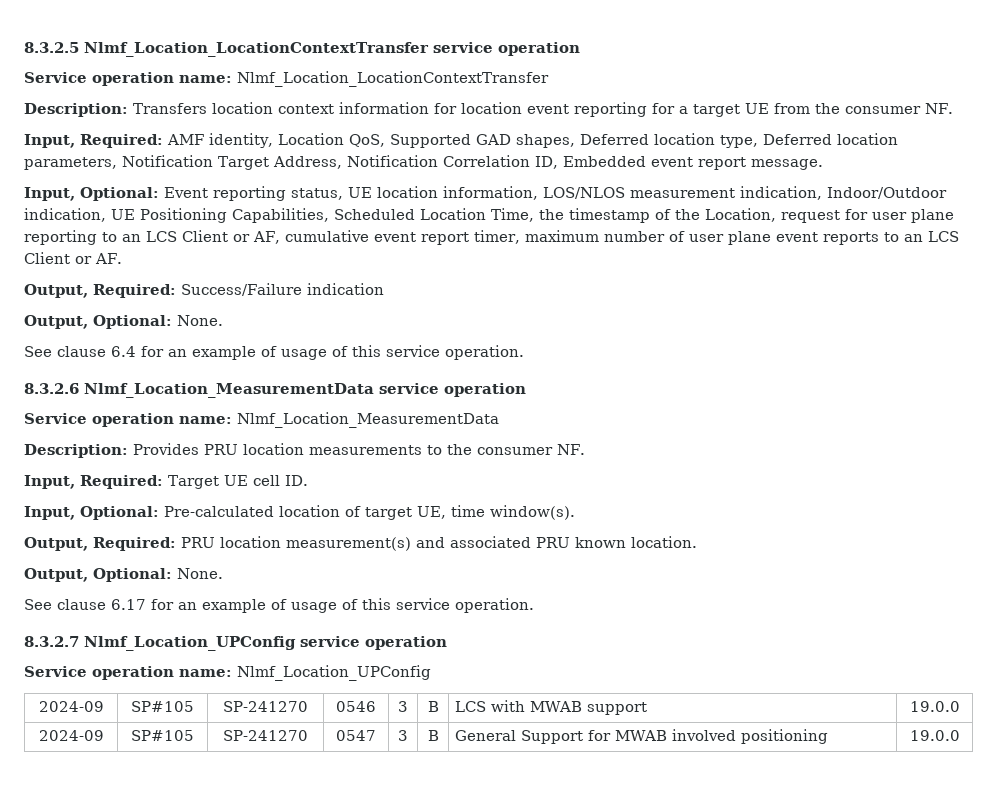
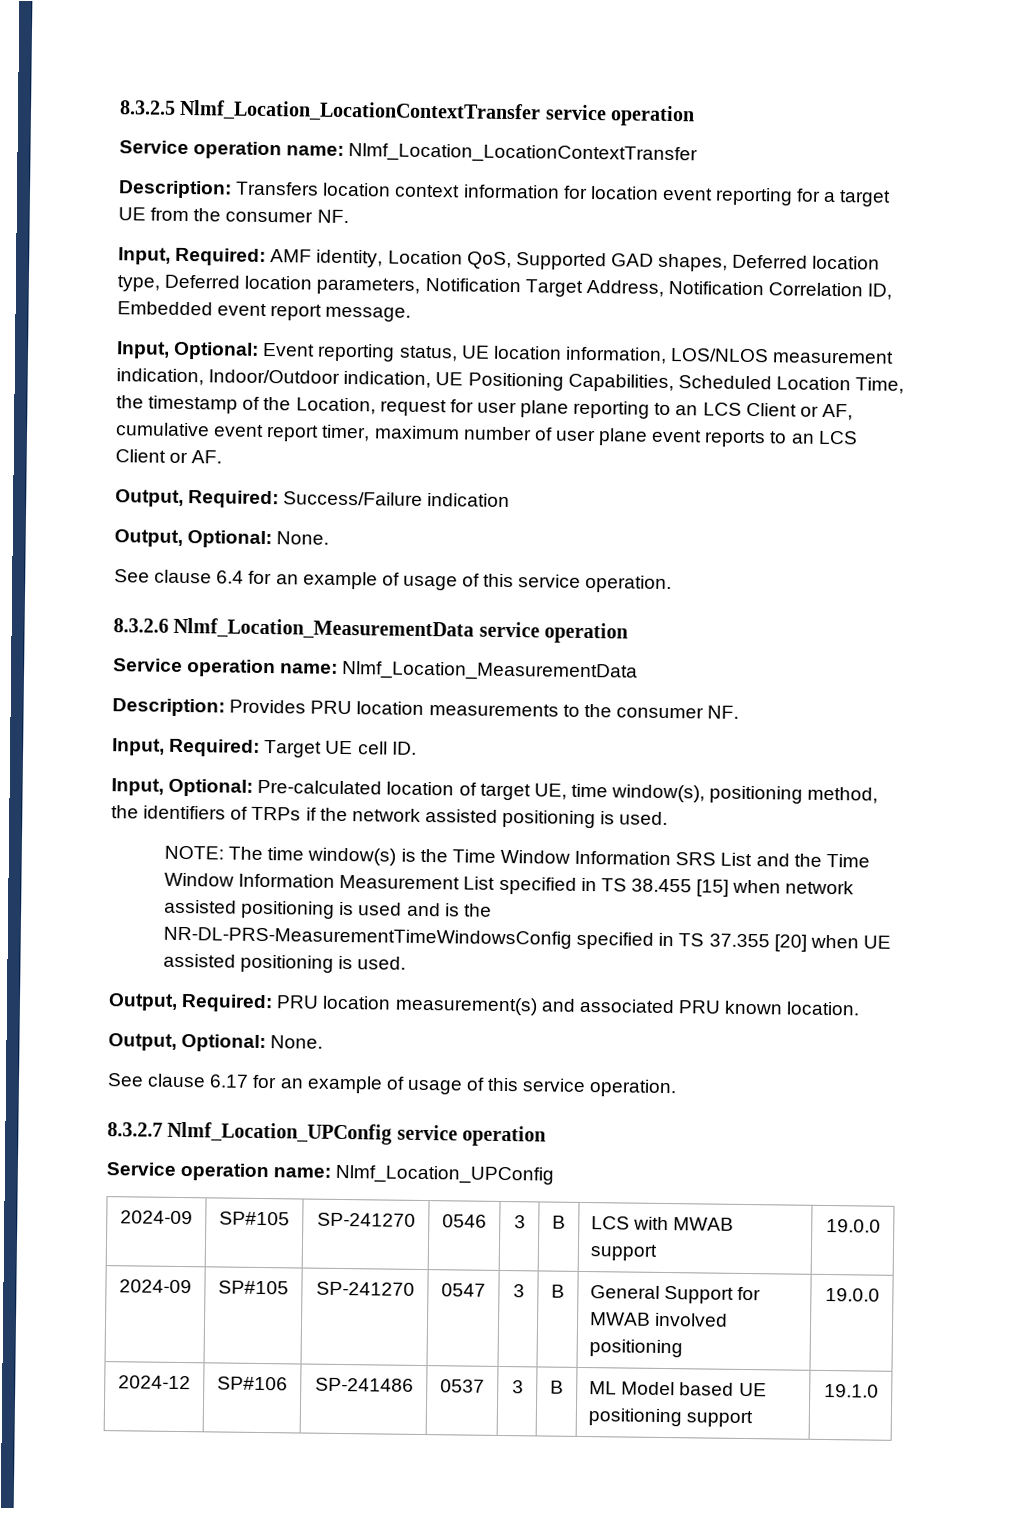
[490,505,575,520] window(s). -> [611,784,879,804] [111,805,669,829] [164,845,870,868] [164,872,855,897] [164,899,492,919] [163,926,891,952] [163,953,407,973] window(s), positioning method, the identifiers of TRPs if the network assisted positioning is used. // NOTE: The time window(s) is the Time Window Information SRS List and the Time Window Information Measurement List specified in TS 38.455 [15] when network assisted positioning is used and is the NR-DL-PRS-MeasurementTimeWindowsConfig specified in TS 37.355 [20] when UE assisted positioning is used.
(960, 735) none -> [118,1375,191,1390] [217,1376,288,1391] [314,1377,414,1392] [440,1379,485,1393] [511,1380,524,1394] [550,1380,564,1394] [589,1381,767,1397] [588,1408,754,1428] [823,1383,879,1398] // 2024-12 | SP#106 | SP-241486 | 0537 | 3 | B | ML Model based UE positioning support | 19.1.0

